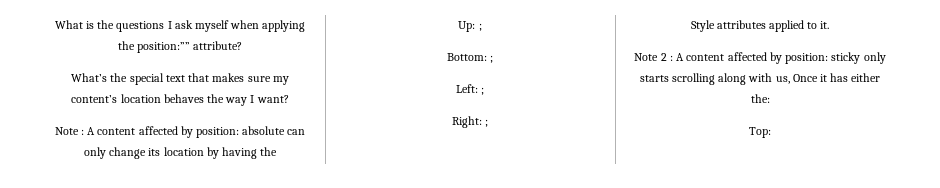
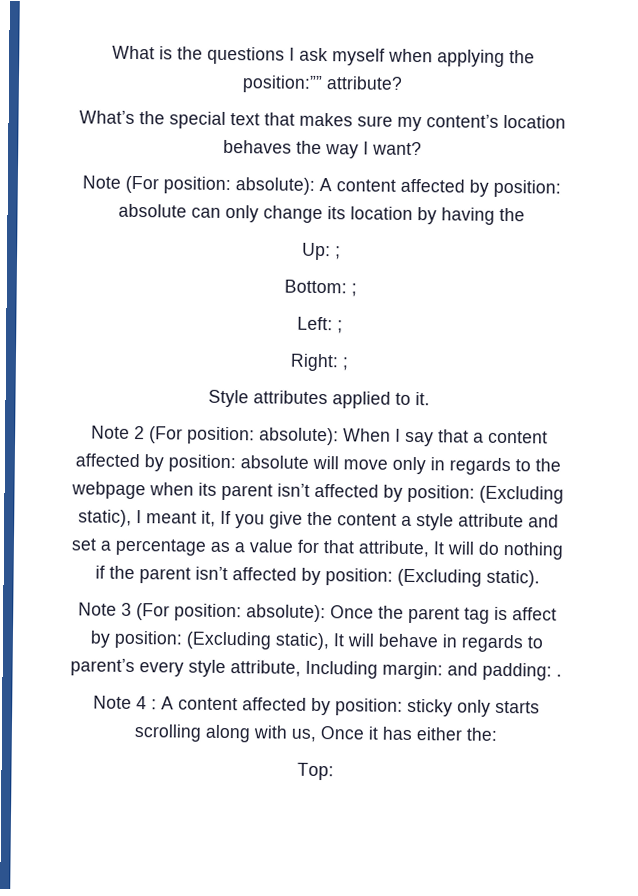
[80,129,84,135] : -> [124,175,315,195] (For position: absolute):
(667, 57) none -> [148,426,548,447] [75,453,561,476] [71,481,564,504] [77,509,559,531] [71,538,563,560] [94,565,540,588] [77,602,557,624] [89,630,543,653] [70,658,562,681] [92,695,147,710] (For position: absolute): When I say that a content affected by position: absolute will move only in regards to the webpage when its parent isn’t affected by position: (Excluding static), I meant it, If you give the content a style attribute and set a percentage as a value for that attribute, It will do nothing if the parent isn’t affected by position: (Excluding static). // Note 3 (For position: absolute): Once the parent tag is affect by position: (Excluding static), It will behave in regards to parent’s every style attribute, Including margin: and padding: . // Note 4

